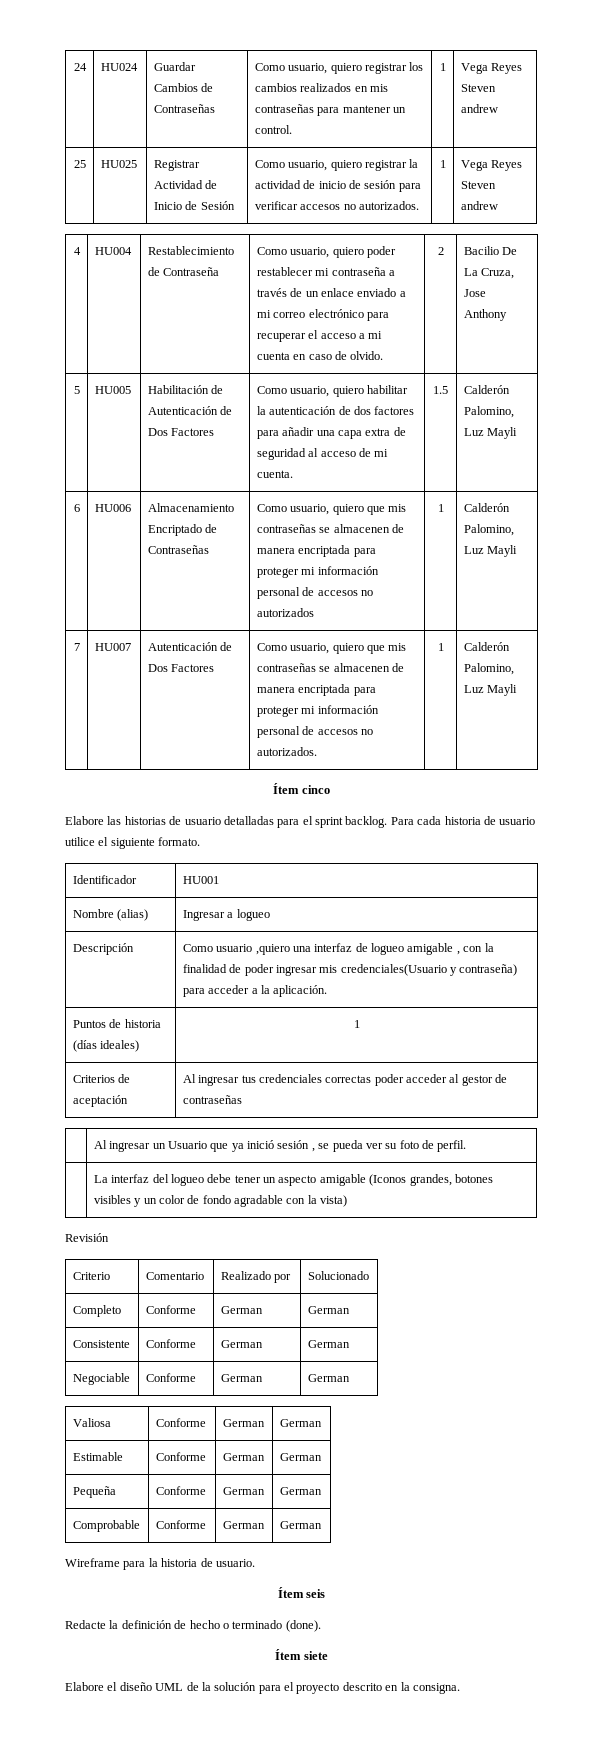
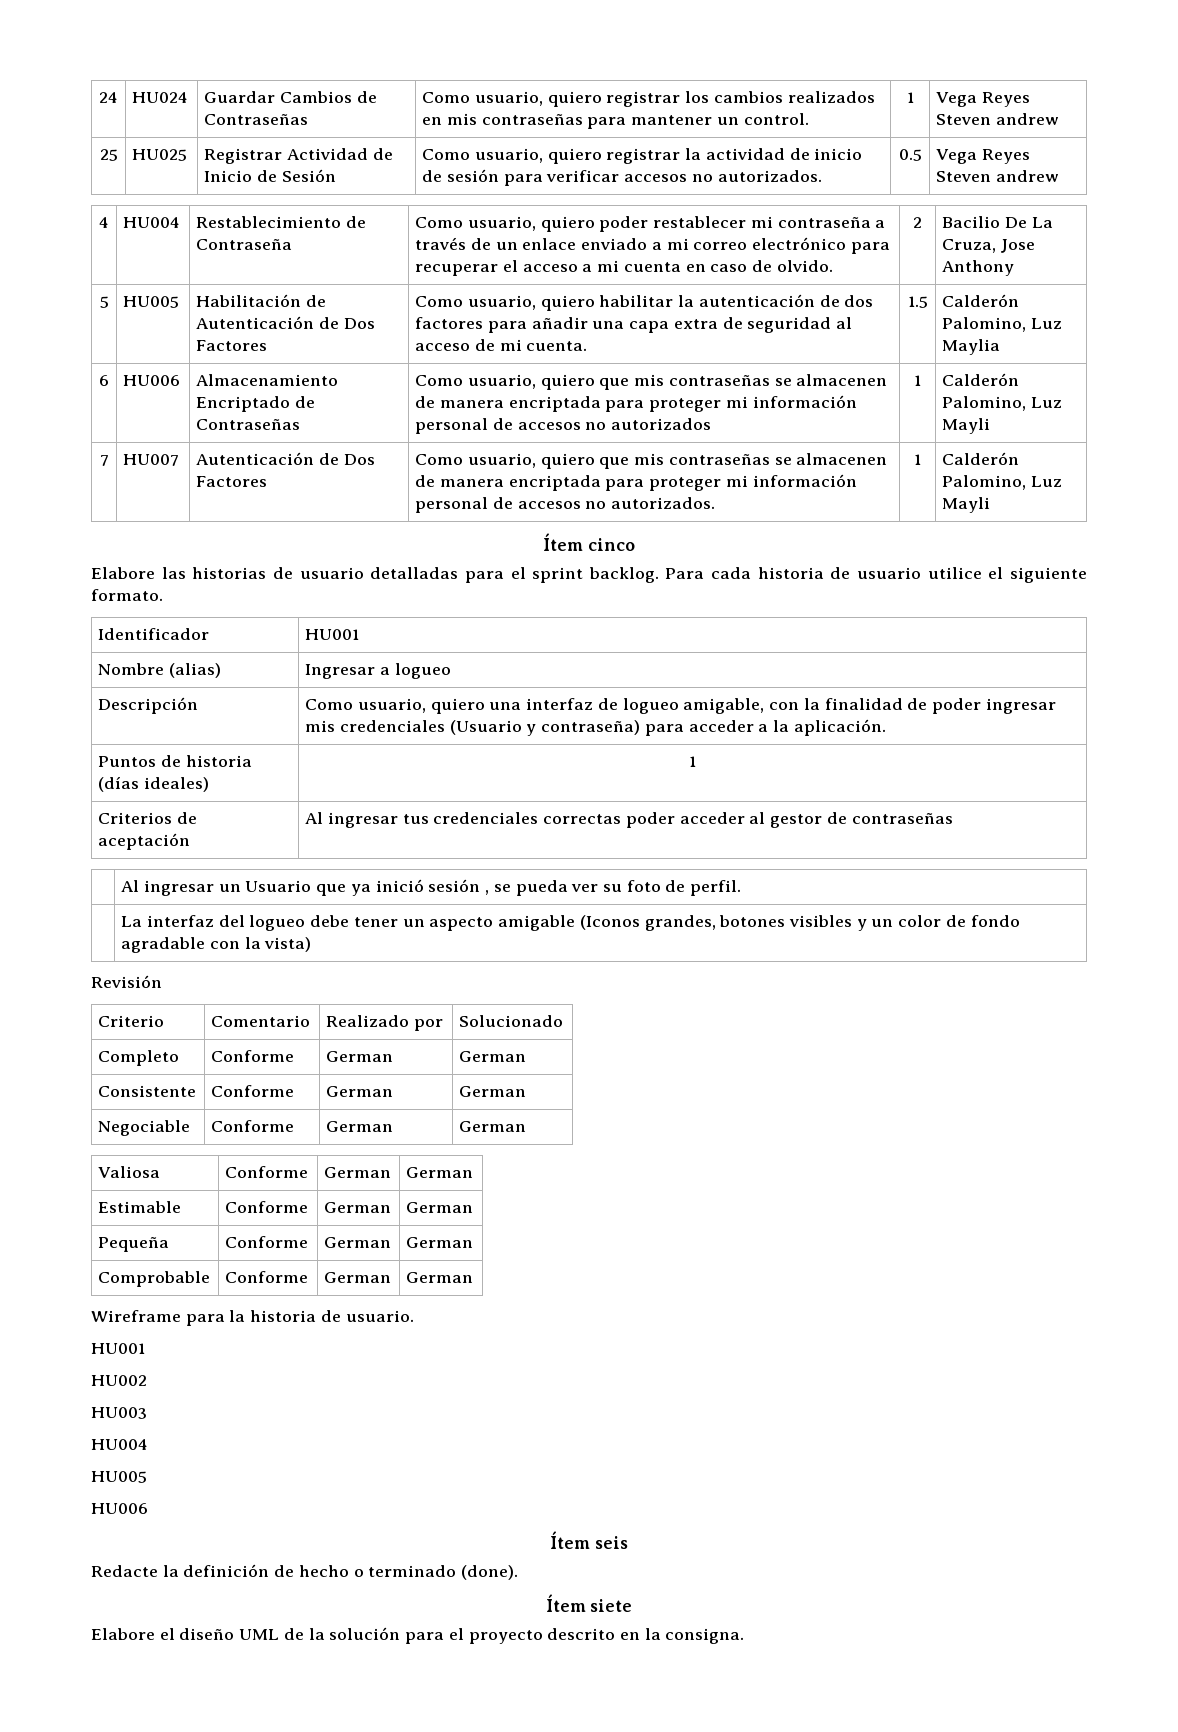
[439,160,446,168] 1 -> [898,149,922,161] 0.5
[487,427,518,439] Mayli -> [942,339,1001,355] Maylia
[216,944,290,955] usuario ,quiero -> [358,698,485,714] usuario, quiero
[407,943,460,955] amigable , -> [683,698,765,714] amigable,
[340,964,447,976] credenciales(Usuario -> [340,720,522,735] credenciales (Usuario
(255, 1563) none -> [91,1343,145,1354] [91,1375,147,1386] [91,1407,147,1419] [91,1439,148,1450] [91,1471,147,1483] [91,1503,148,1514] // HU001 // HU002 // HU003 // HU004 // HU005 // HU006

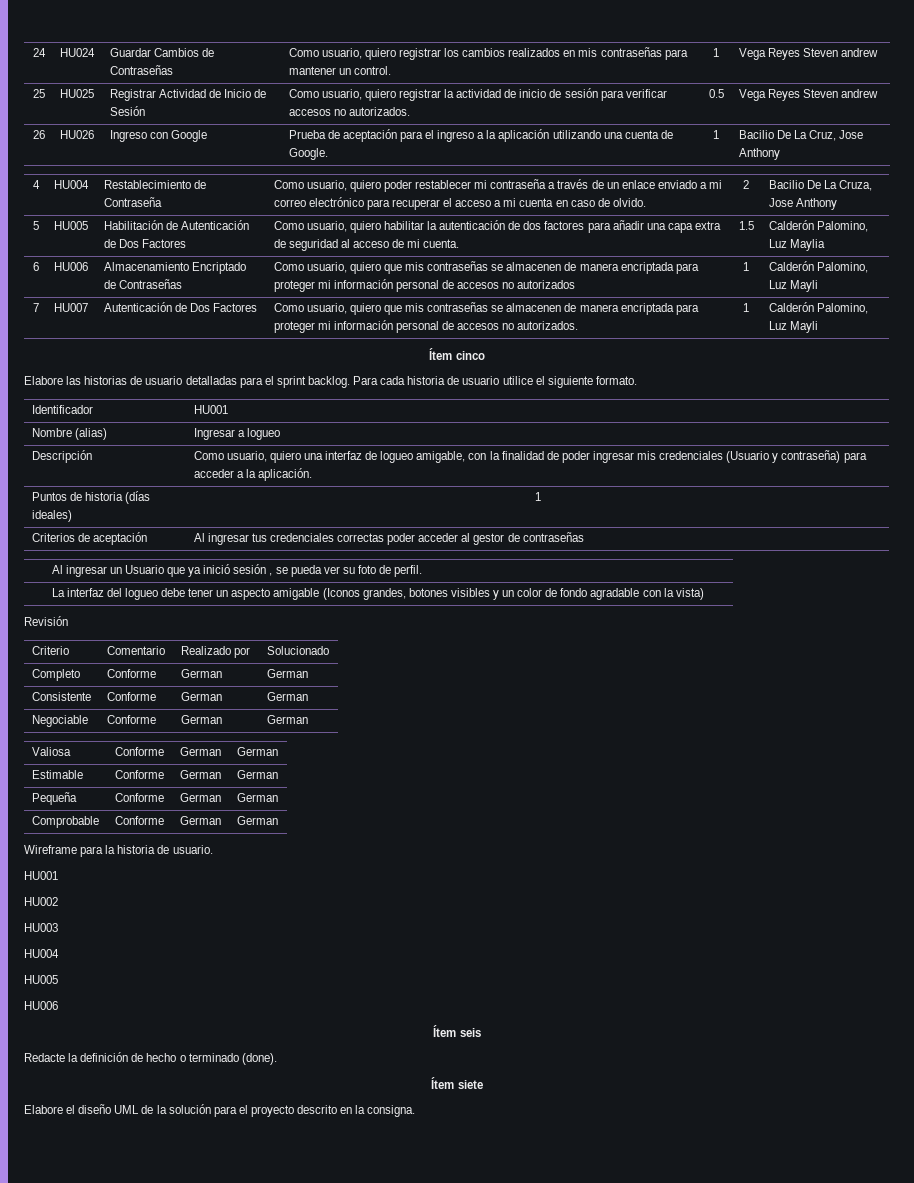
(1060, 176) none -> [32,130,45,139] [59,130,94,139] [109,130,207,142] [288,129,673,142] [288,148,328,160] [713,130,719,139] [738,130,864,141] [738,148,780,160] // 26 | HU026 | Ingreso con Google | Prueba de aceptación para el ingreso a la aplicación utilizando una cuenta de Google. | 1 | Bacilio De La Cruz, Jose Anthony

